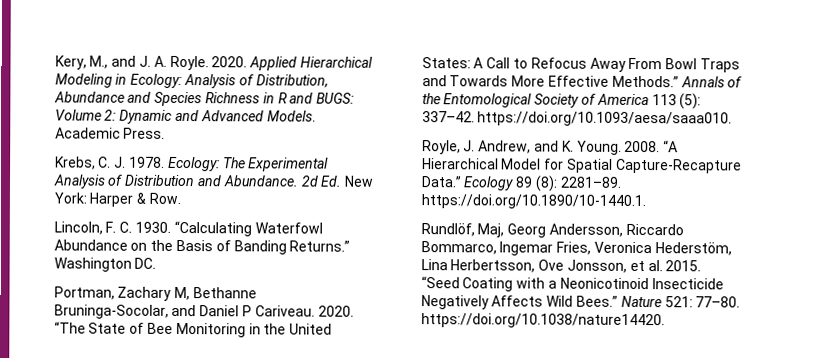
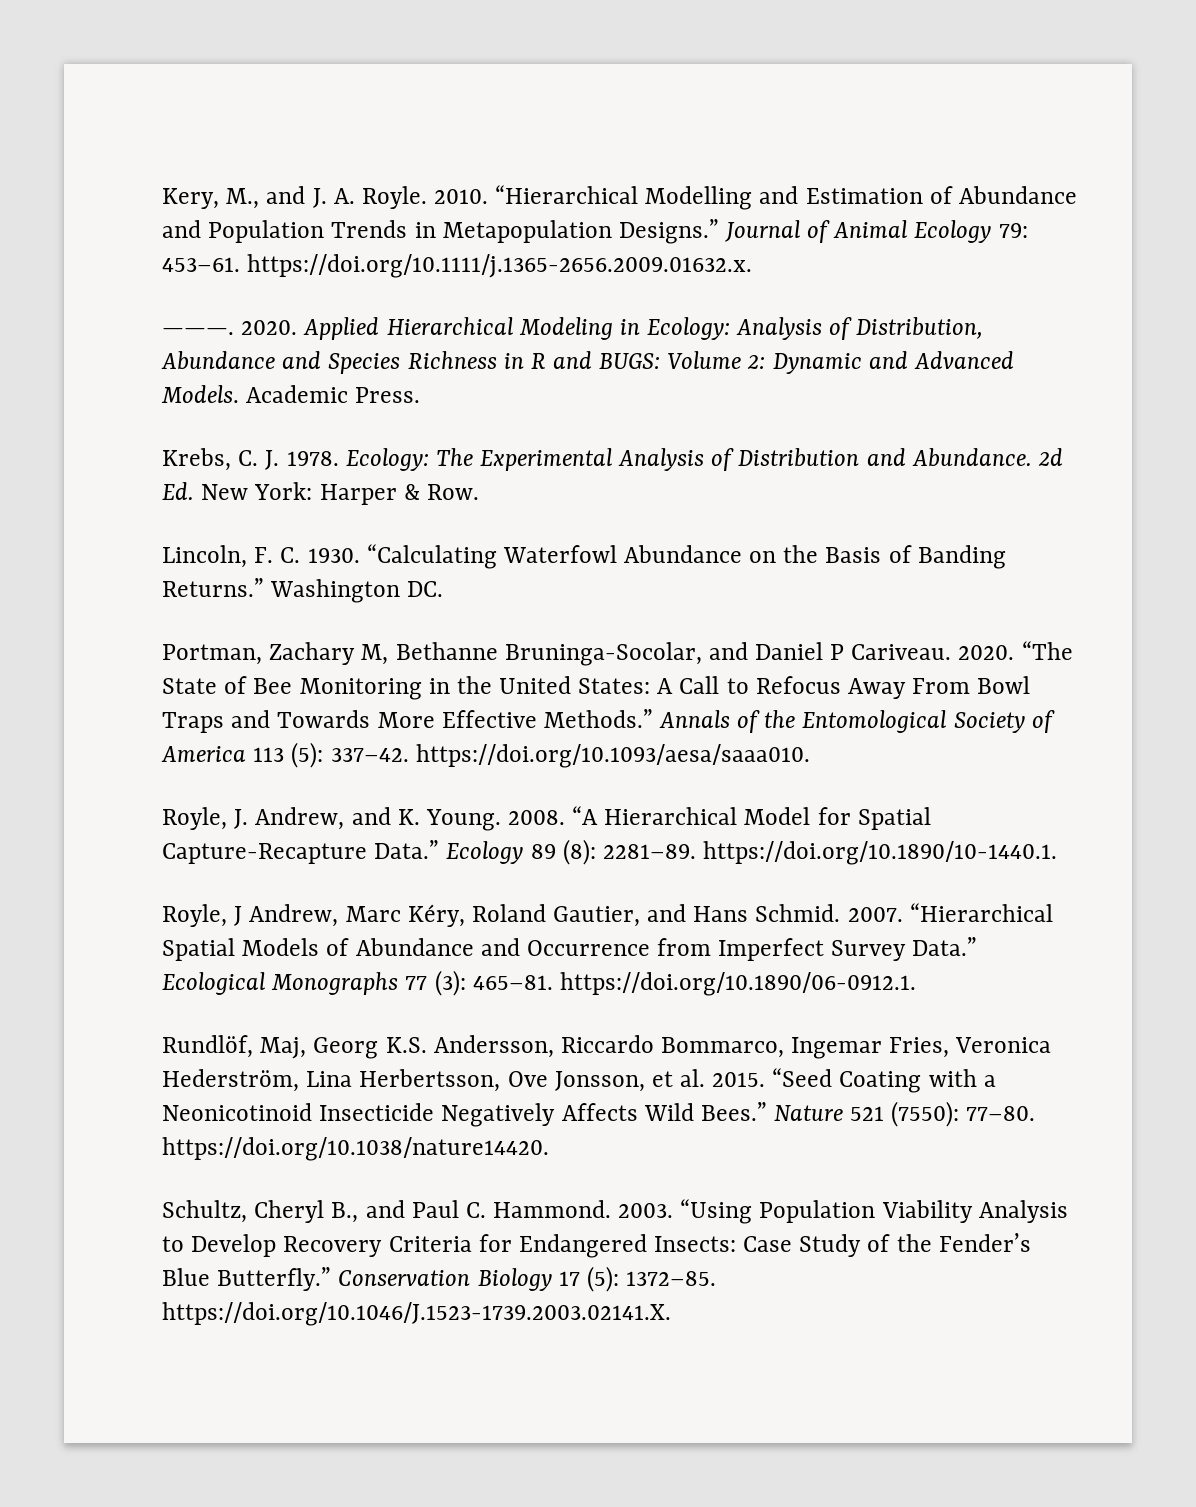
(209, 63) none -> [434,185,1077,210] [162,219,1028,244] [162,254,753,278] [162,328,235,335] 2010. “Hierarchical Modelling and Estimation of Abundance and Population Trends in Metapopulation Designs.” Journal of Animal Ecology 79: 453–61. https://doi.org/10.1111/j.1365-2656.2009.01632.x. // ———.
(646, 202) none -> [162,903,1053,927] [162,937,978,961] [162,970,916,996] // Royle, J Andrew, Marc Kéry, Roland Gautier, and Hans Schmid. 2007. “Hierarchical Spatial Models of Abundance and Occurrence from Imperfect Survey Data.” Ecological Monographs 77 (3): 465–81. https://doi.org/10.1890/06-0912.1.
(547, 230) none -> [385,1037,427,1053] K.S.
[654,242,732,256] Hederstöm, -> [162,1069,300,1092] Hederström,
[664,296,693,308] 521: -> [850,1101,960,1127] 521 (7550):
(665, 321) none -> [162,1199,1068,1224] [162,1233,1031,1258] [162,1266,717,1292] [162,1302,672,1326] // Schultz, Cheryl B., and Paul C. Hammond. 2003. “Using Population Viability Analysis to Develop Recovery Criteria for Endangered Insects: Case Study of the Fender’s Blue Butterfly.” Conservation Biology 17 (5): 1372–85. https://doi.org/10.1046/J.1523-1739.2003.02141.X.

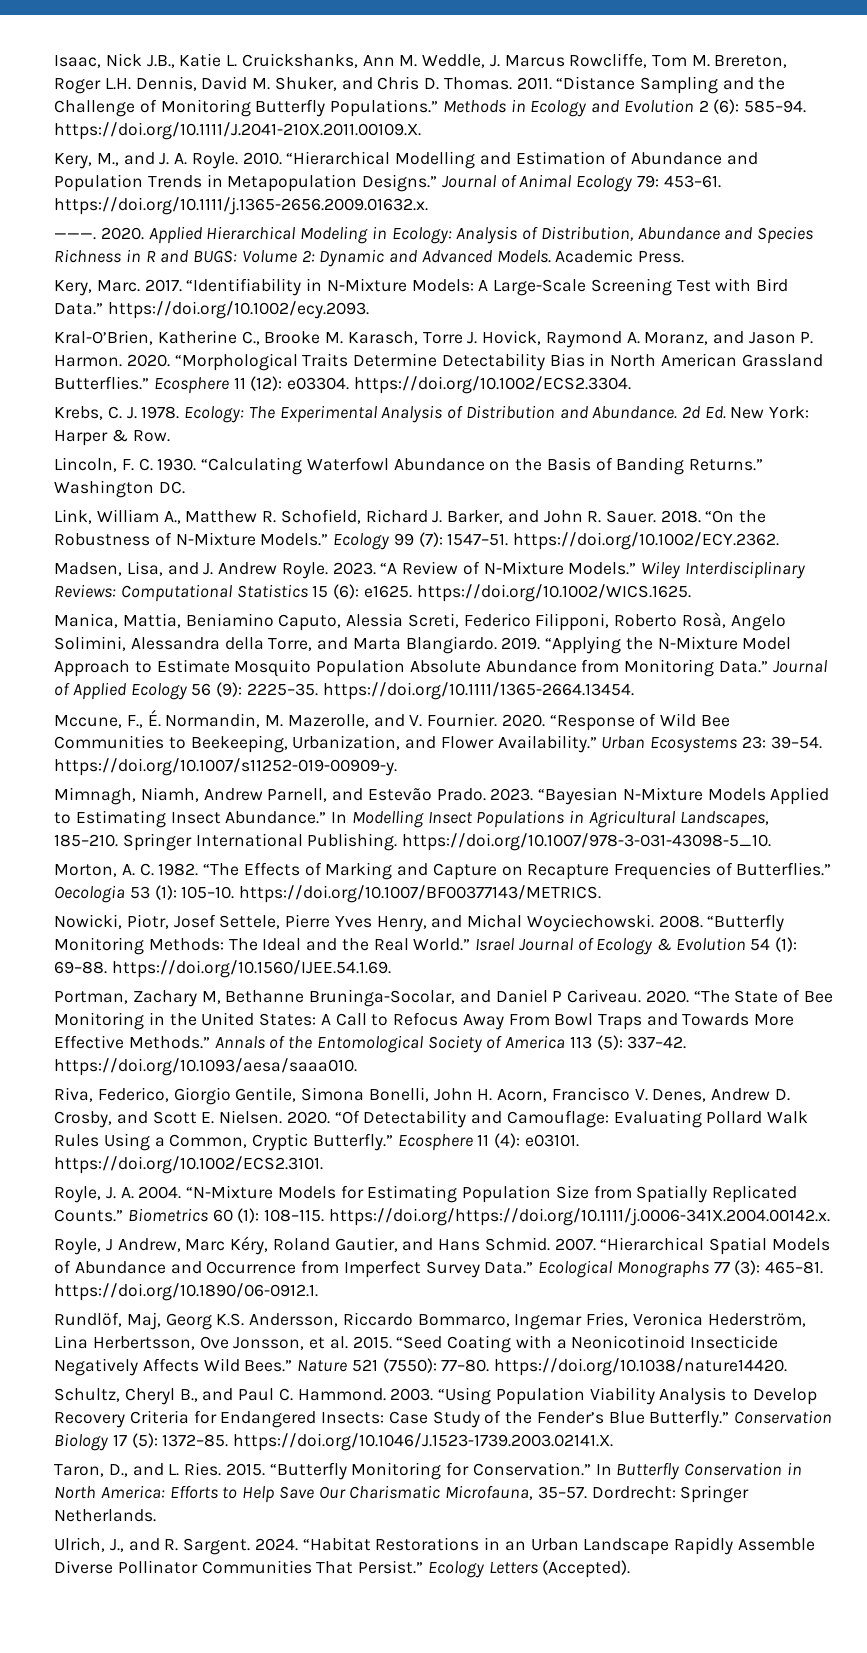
(162, 198) none -> [54,53,788,68] [54,76,786,94] [54,99,806,117] [54,122,422,140] Isaac, Nick J.B., Katie L. Cruickshanks, Ann M. Weddle, J. Marcus Rowcliffe, Tom M. Brereton, Roger L.H. Dennis, David M. Shuker, and Chris D. Thomas. 2011. “Distance Sampling and the Challenge of Monitoring Butterfly Populations.” Methods in Ecology and Evolution 2 (6): 585–94. https://doi.org/10.1111/J.2041-210X.2011.00109.X. //
(421, 395) none -> [54,278,788,296] [54,301,369,319] [54,330,814,348] [54,353,823,371] [54,376,631,394] // Kery, Marc. 2017. “Identifiability in N-Mixture Models: A Large-Scale Screening Test with Bird Data.” https://doi.org/10.1002/ecy.2093. // Kral-O’Brien, Katherine C., Brooke M. Karasch, Torre J. Hovick, Raymond A. Moranz, and Jason P. Harmon. 2020. “Morphological Traits Determine Detectability Bias in North American Grassland Butterflies.” Ecosphere 11 (12): e03304. https://doi.org/10.1002/ECS2.3304.
(444, 589) none -> [54,509,767,524] [54,532,780,550] [54,561,805,579] [54,584,691,602] [54,612,786,631] [54,636,792,654] [54,659,827,677] [54,682,634,700] [54,709,730,731] [54,735,822,753] [54,758,398,776] [54,787,830,805] [54,810,769,828] [54,833,772,851] [54,862,832,880] [54,885,602,903] [54,914,785,932] [54,937,798,955] [54,960,391,978] // Link, William A., Matthew R. Schofield, Richard J. Barker, and John R. Sauer. 2018. “On the Robustness of N-Mixture Models.” Ecology 99 (7): 1547–51. https://doi.org/10.1002/ECY.2362. // Madsen, Lisa, and J. Andrew Royle. 2023. “A Review of N-Mixture Models.” Wiley Interdisciplinary Reviews: Computational Statistics 15 (6): e1625. https://doi.org/10.1002/WICS.1625. // Manica, Mattia, Beniamino Caputo, Alessia Screti, Federico Filipponi, Roberto Rosà, Angelo Solimini, Alessandra della Torre, and Marta Blangiardo. 2019. “Applying the N-Mixture Model Approach to Estimate Mosquito Population Absolute Abundance from Monitoring Data.” Journal of Applied Ecology 56 (9): 2225–35. https://doi.org/10.1111/1365-2664.13454. // Mccune, F., É. Normandin, M. Mazerolle, and V. Fournier. 2020. “Response of Wild Bee Communities to Beekeeping, Urbanization, and Flower Availability.” Urban Ecosystems 23: 39–54. https://doi.org/10.1007/s11252-019-00909-y. // Mimnagh, Niamh, Andrew Parnell, and Estevão Prado. 2023. “Bayesian N-Mixture Models Applied to Estimating Insect Abundance.” In Modelling Insect Populations in Agricultural Landscapes, 185–210. Springer International Publishing. https://doi.org/10.1007/978-3-031-43098-5_10. // Morton, A. C. 1982. “The Effects of Marking and Capture on Recapture Frequencies of Butterflies.” Oecologia 53 (1): 105–10. https://doi.org/10.1007/BF00377143/METRICS. // Nowicki, Piotr, Josef Settele, Pierre Yves Henry, and Michal Woyciechowski. 2008. “Butterfly Monitoring Methods: The Ideal and the Real World.” Israel Journal of Ecology & Evolution 54 (1): 69–88. https://doi.org/10.1560/IJEE.54.1.69.
[162,806,931,831] [162,839,1058,865] Royle, J. Andrew, and K. Young. 2008. “A Hierarchical Model for Spatial Capture-Recapture Data.” Ecology 89 (8): 2281–89. https://doi.org/10.1890/10-1440.1. -> [54,1087,790,1105] [54,1110,808,1128] [54,1133,579,1151] [54,1156,324,1174] [54,1185,797,1203] [54,1208,830,1226] Riva, Federico, Giorgio Gentile, Simona Bonelli, John H. Acorn, Francisco V. Denes, Andrew D. Crosby, and Scott E. Nielsen. 2020. “Of Detectability and Camouflage: Evaluating Pollard Walk Rules Using a Common, Cryptic Butterfly.” Ecosphere 11 (4): e03101. https://doi.org/10.1002/ECS2.3101. // Royle, J. A. 2004. “N-Mixture Models for Estimating Population Size from Spatially Replicated Counts.” Biometrics 60 (1): 108–115. https://doi.org/https://doi.org/10.1111/j.0006-341X.2004.00142.x.
(672, 1314) none -> [54,1462,802,1480] [54,1485,750,1503] [54,1509,157,1522] [54,1537,815,1555] [54,1560,631,1578] // Taron, D., and L. Ries. 2015. “Butterfly Monitoring for Conservation.” In Butterfly Conservation in North America: Efforts to Help Save Our Charismatic Microfauna, 35–57. Dordrecht: Springer Netherlands. // Ulrich, J., and R. Sargent. 2024. “Habitat Restorations in an Urban Landscape Rapidly Assemble Diverse Pollinator Communities That Persist.” Ecology Letters (Accepted).

